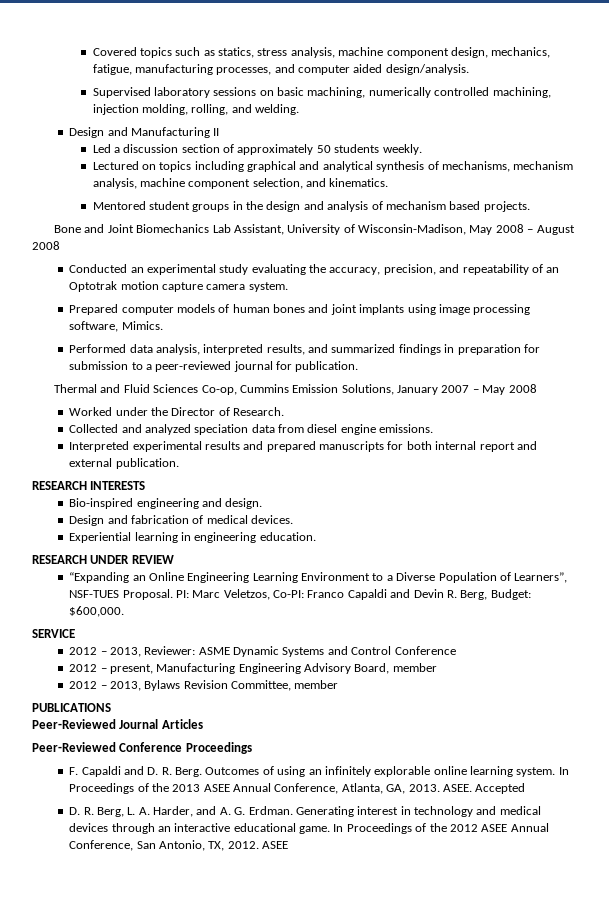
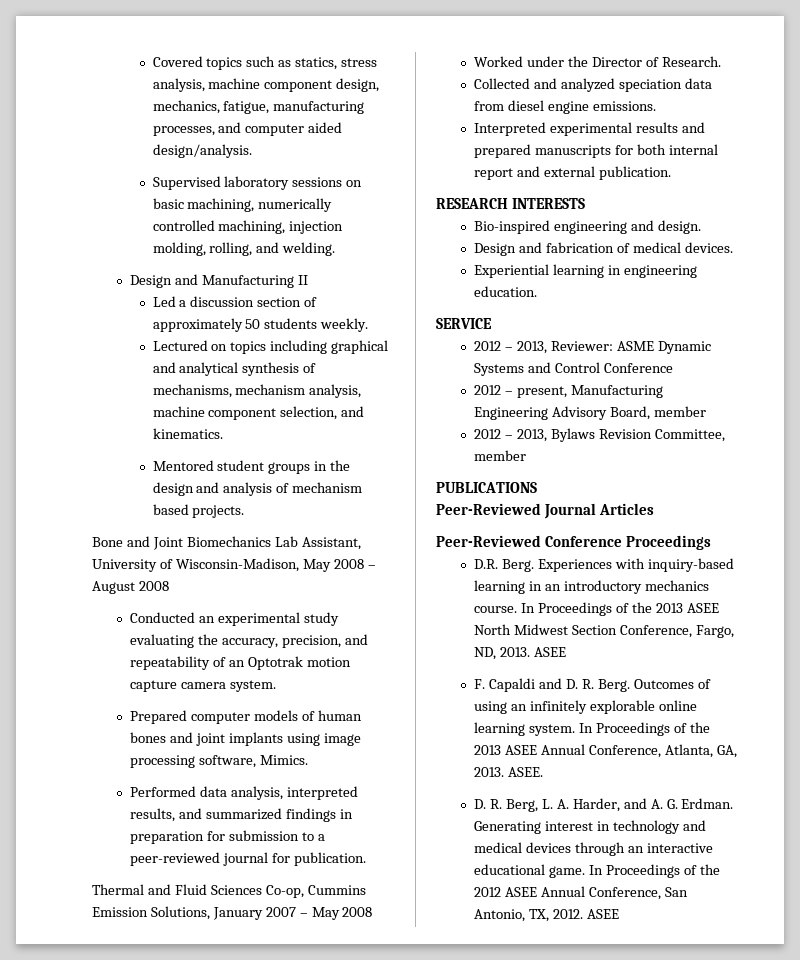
[32,555,174,564] [69,572,568,583] [69,589,531,600] [69,606,125,617] // RESEARCH UNDER REVIEW // “Expanding an Online Engineering Learning Environment to a Diverse Population of Learners”, NSF-TUES Proposal. PI: Marc Veletzos, Co-PI: Franco Capaldi and Devin R. Berg, Budget: $600,000. -> (538, 291) none
(252, 748) none -> [474,558,734,572] [474,580,709,594] [474,602,719,616] [474,624,734,638] [474,647,567,660] // D.R. Berg. Experiences with inquiry-based learning in an introductory mechanics course. In Proceedings of the 2013 ASEE North Midwest Section Conference, Fargo, ND, 2013. ASEE
[475,783,526,794] Accepted -> (544, 772) none

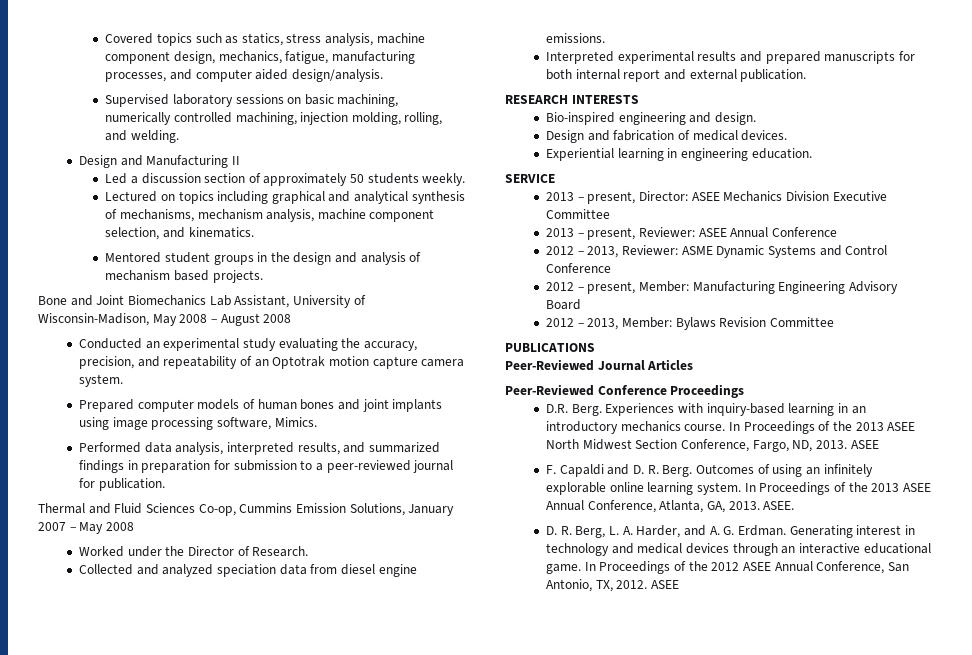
(492, 323) none -> [546,191,887,204] [546,209,611,219] [546,227,837,240] // 2013 – present, Director: ASEE Mechanics Division Executive Committee // 2013 – present, Reviewer: ASEE Annual Conference
(568, 392) none -> [638,281,689,292] Member:
[610,406,706,420] [474,429,548,442] Board, member // 2012 – 2013, -> [546,299,582,310] [546,317,672,330] Board // 2012 – 2013, Member:
[654,429,725,442] [474,450,527,461] Committee, member -> [769,317,834,327] Committee

